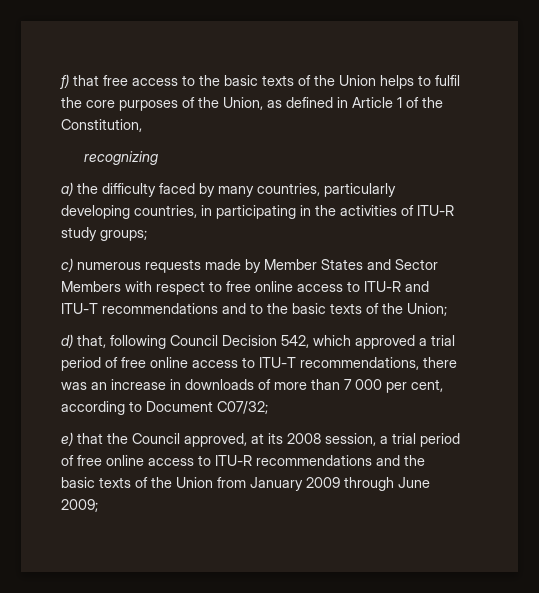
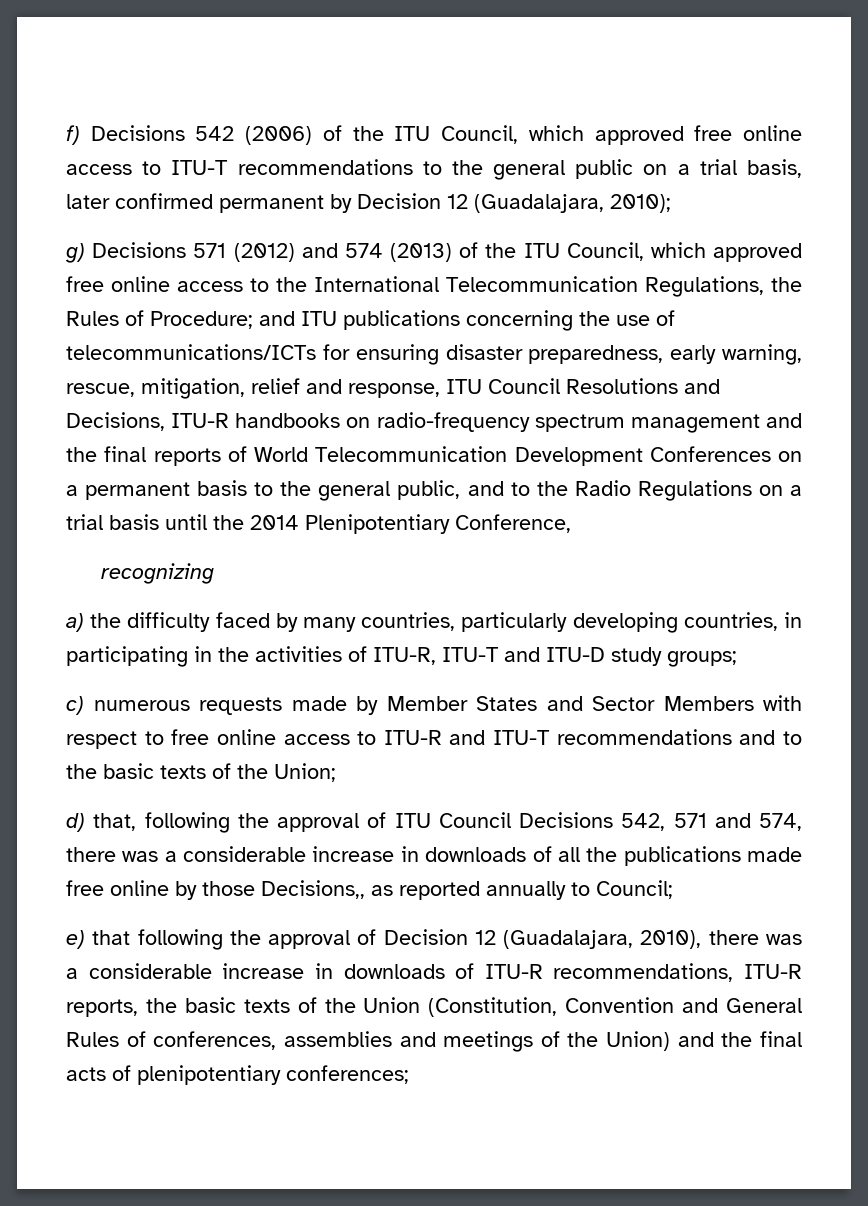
[73,75,460,89] [61,97,443,111] [61,119,142,132] that free access to the basic texts of the Union helps to fulfil the core purposes of the Union, as defined in Article 1 of the Constitution, -> [90,125,803,145] [66,159,802,180] [66,193,671,213] [65,242,802,263] [66,276,802,297] [66,310,675,331] [66,344,802,365] [66,378,720,399] [66,412,802,433] [66,446,802,466] [66,480,803,501] [66,514,571,534] Decisions 542 (2006) of the ITU Council, which approved free online access to ITU-T recommendations to the general public on a trial basis, later confirmed permanent by Decision 12 (Guadalajara, 2010); // g) Decisions 571 (2012) and 574 (2013) of the ITU Council, which approved free online access to the International Telecommunication Regulations, the Rules of Procedure; and ITU publications concerning the use of telecommunications/ICTs for ensuring disaster preparedness, early warning, rescue, mitigation, relief and response, ITU Council Resolutions and Decisions, ITU-R handbooks on radio-frequency spectrum management and the final reports of World Telecommunication Development Conferences on a permanent basis to the general public, and to the Radio Regulations on a trial basis until the 2014 Plenipotentiary Conference,
[417,205,454,216] ITU-R -> [373,647,605,665] ITU-R, ITU-T and ITU-D
[170,335,455,349] [61,357,457,371] [61,379,443,393] [61,401,268,415] [61,432,460,447] [61,455,425,466] [61,477,430,491] [61,499,98,512] Council Decision 542, which approved a trial period of free online access to ITU-T recommendations, there was an increase in downloads of more than 7 000 per cent, according to Document C07/32; // e) that the Council approved, at its 2008 session, a trial period of free online access to ITU-R recommendations and the basic texts of the Union from January 2009 through June 2009; -> [237,812,802,832] [66,846,803,866] [66,880,673,900] [66,929,802,950] [66,963,802,982] [66,997,802,1017] [66,1031,802,1052] [66,1065,409,1085] the approval of ITU Council Decisions 542, 571 and 574, there was a considerable increase in downloads of all the publications made free online by those Decisions,, as reported annually to Council; // e) that following the approval of Decision 12 (Guadalajara, 2010), there was a considerable increase in downloads of ITU-R recommendations, ITU-R reports, the basic texts of the Union (Constitution, Convention and General Rules of conferences, assemblies and meetings of the Union) and the final acts of plenipotentiary conferences;

